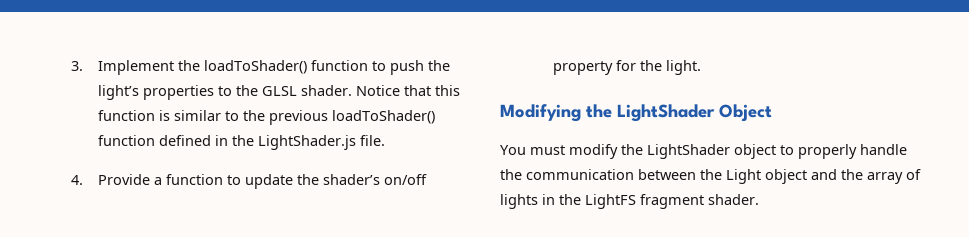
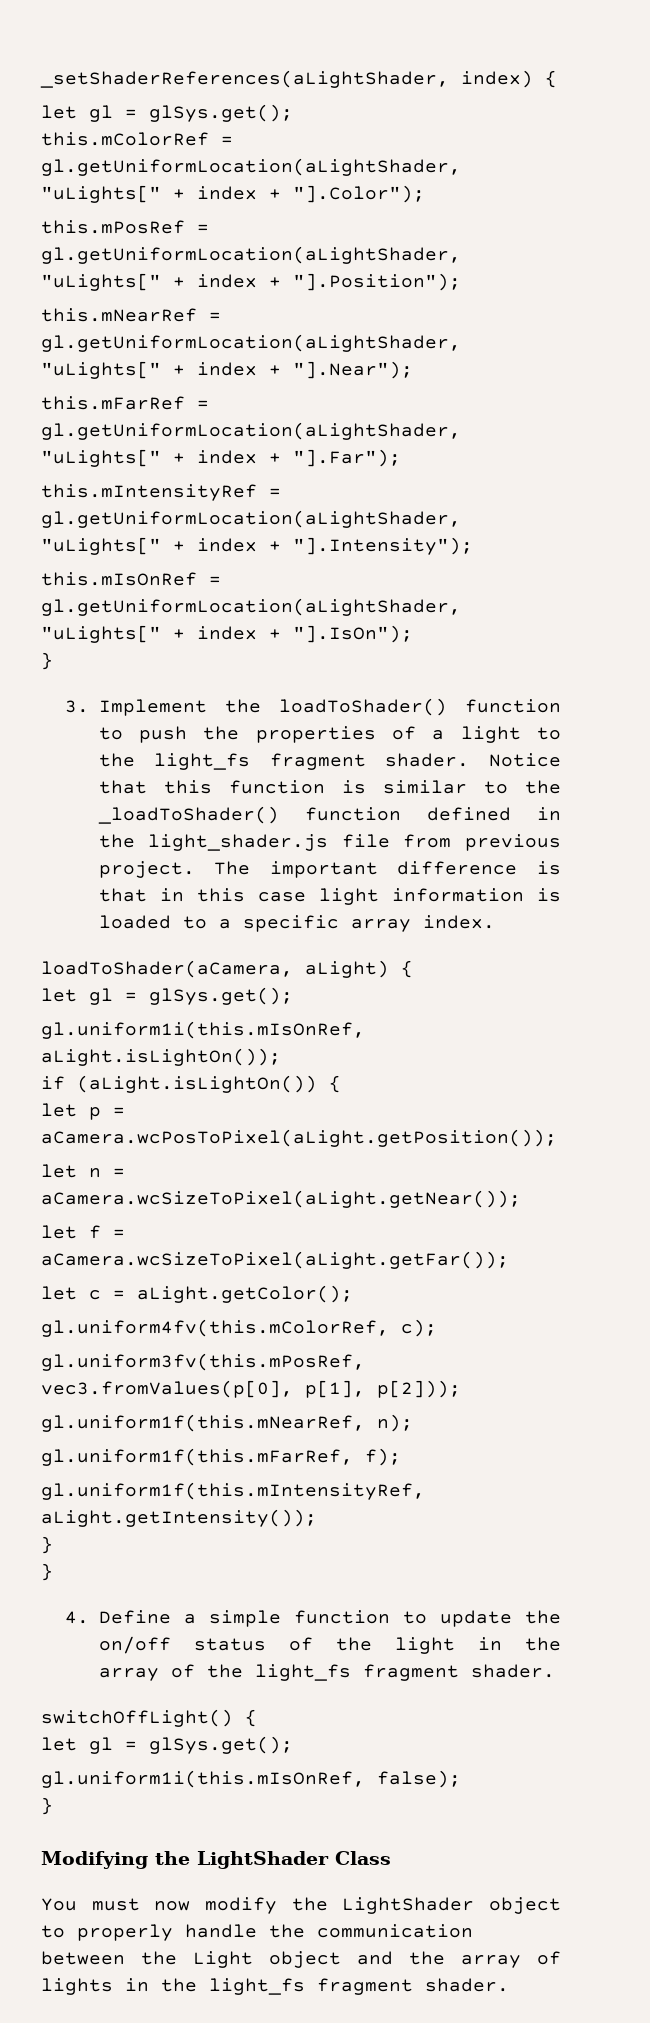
(71, 66) none -> [40,70,557,88] [41,104,293,122] [41,132,233,146] [41,158,461,176] [41,185,425,203] [41,220,209,234] [41,246,461,264] [41,273,461,291] [41,308,221,322] [41,334,461,352] [41,361,413,379] [41,396,209,410] [41,422,461,440] [41,449,401,467] [41,484,281,501] [41,510,461,528] [41,537,473,555] [41,572,221,586] [41,598,461,616] [41,625,413,643] [41,652,53,670] _setShaderReferences(aLightShader, index) { // let gl = glSys.get(); // this.mColorRef = gl.getUniformLocation(aLightShader, "uLights[" + index + "].Color"); // this.mPosRef = gl.getUniformLocation(aLightShader, "uLights[" + index + "].Position"); // this.mNearRef = gl.getUniformLocation(aLightShader, "uLights[" + index + "].Near"); // this.mFarRef = gl.getUniformLocation(aLightShader, "uLights[" + index + "].Far"); // this.mIntensityRef = gl.getUniformLocation(aLightShader, "uLights[" + index + "].Intensity"); // this.mIsOnRef = gl.getUniformLocation(aLightShader, "uLights[" + index + "].IsOn"); // } //
[97,85,297,100] light’s properties to the GLSL -> [255,726,562,743] [98,753,366,770] properties of a light to the light_fs fragment
[268,110,435,125] previous loadToShader() -> [97,806,279,824] _loadToShader()
[257,135,385,150] [71,174,427,189] [552,60,701,75] LightShader.js file. // 4. Provide a function to update the shader’s on/off property for the light. -> [148,834,561,851] [98,861,561,878] [98,888,561,905] [98,915,495,932] [41,960,413,978] [41,987,293,1005] [41,1021,365,1039] [41,1048,281,1066] [41,1075,341,1093] [41,1103,125,1120] [41,1129,557,1147] [41,1164,125,1178] [41,1190,521,1208] [41,1225,125,1239] [41,1251,509,1269] [41,1285,353,1303] [41,1319,437,1337] [41,1353,365,1371] [41,1380,461,1398] [41,1414,413,1432] [41,1448,401,1466] [41,1482,425,1500] [41,1509,317,1527] [41,1536,53,1554] [41,1563,53,1581] [64,1610,561,1627] [98,1636,561,1654] [98,1664,555,1681] [41,1709,257,1727] [41,1736,293,1754] [41,1770,461,1788] [41,1797,53,1815] light_shader.js file from previous project. The important difference is that in this case light information is loaded to a specific array index. // loadToShader(aCamera, aLight) { // let gl = glSys.get(); // gl.uniform1i(this.mIsOnRef, aLight.isLightOn()); // if (aLight.isLightOn()) { // let p = aCamera.wcPosToPixel(aLight.getPosition()); // let n = aCamera.wcSizeToPixel(aLight.getNear()); // let f = aCamera.wcSizeToPixel(aLight.getFar()); // let c = aLight.getColor(); // gl.uniform4fv(this.mColorRef, c); // gl.uniform3fv(this.mPosRef, vec3.fromValues(p[0], p[1], p[2])); // gl.uniform1f(this.mNearRef, n); // gl.uniform1f(this.mFarRef, f); // gl.uniform1f(this.mIntensityRef, aLight.getIntensity()); // } // } // 4. Define a simple function to update the on/off status of the light in the array of the light_fs fragment shader. // switchOffLight() { // let gl = glSys.get(); // gl.uniform1i(this.mIsOnRef, false); // }
[719,104,772,122] Object -> [335,1851,391,1865] Class
(565, 150) none -> [154,1901,191,1911] now
[585,194,636,209] LightFS -> [209,1978,305,1995] light_fs

